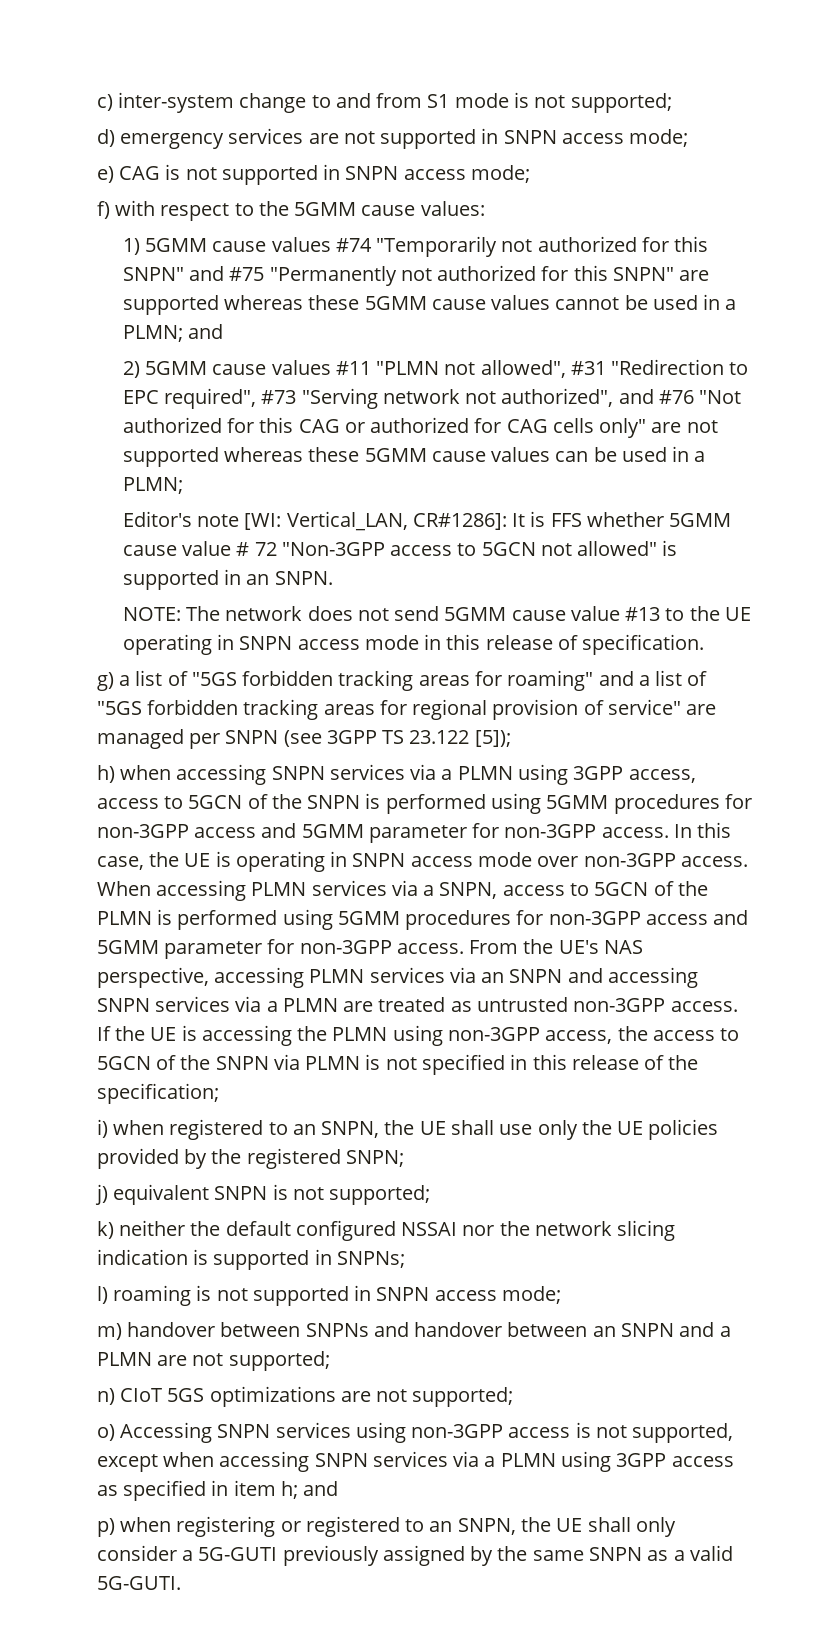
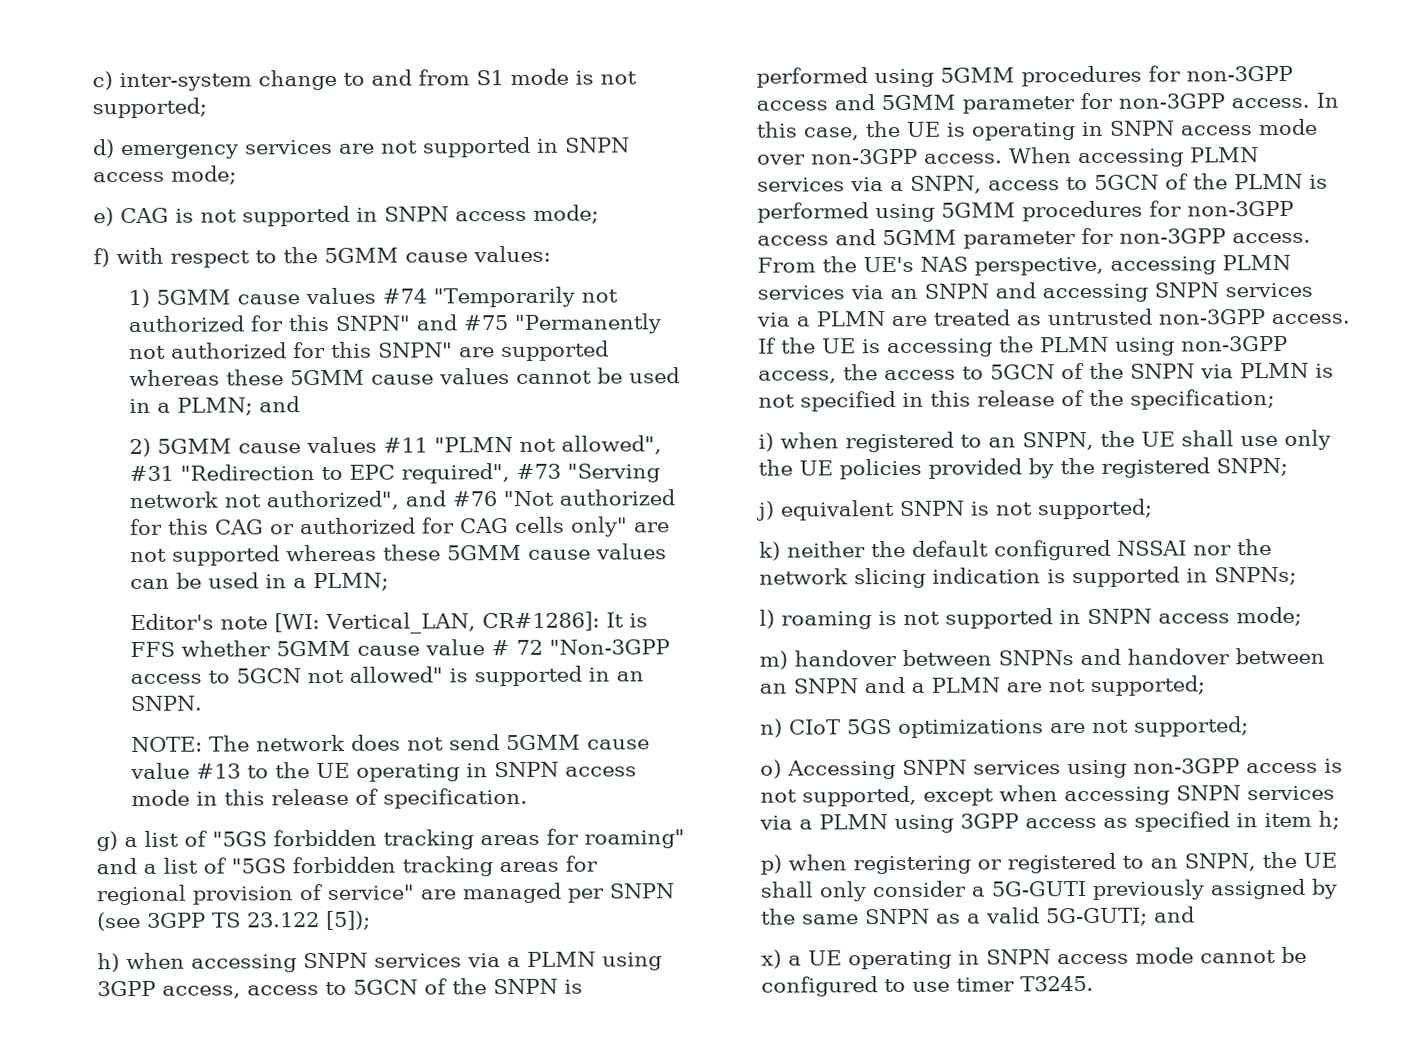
[303,1481,339,1496] and -> (1340, 820) none
[96,1576,181,1590] 5G-GUTI. -> [1045,906,1195,927] [760,946,1307,970] [760,975,1094,997] 5G-GUTI; and // x) a UE operating in SNPN access mode cannot be configured to use timer T3245.

